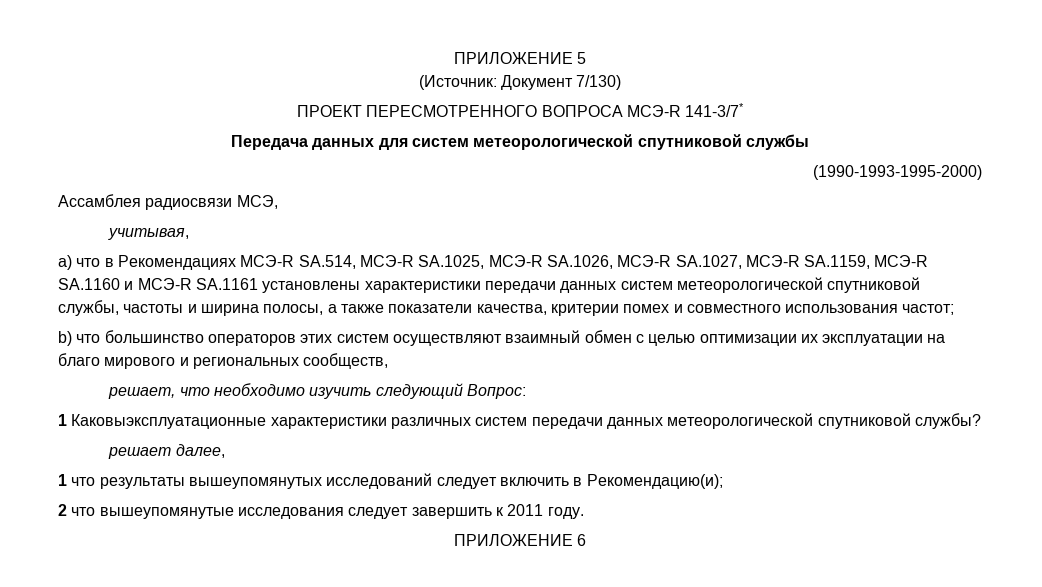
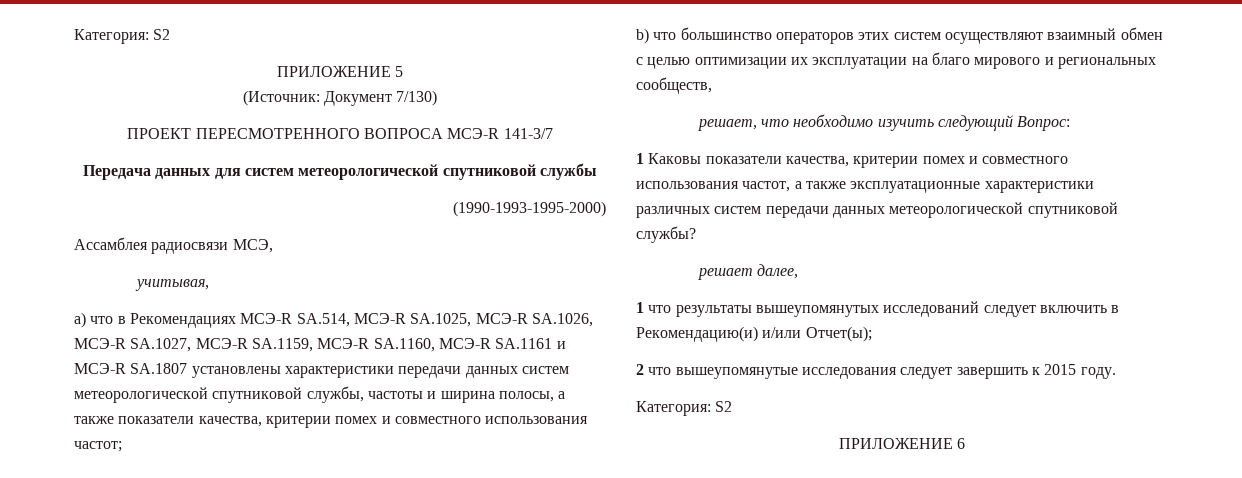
(453, 58) none -> [74,29,171,44] Категория: S2 //
[685,103,745,117] 141-3/7* -> [503,128,553,139] 141-3/7
[58,278,120,290] SA.1160 -> [373,338,553,352] SA.1160, МСЭ-R SA.1161
[195,278,258,290] SA.1161 -> [130,363,188,374] SA.1807
[71,414,267,429] Каковыэксплуатационные -> [648,153,1069,168] [636,181,981,193] Каковы показатели качества, критерии помех и совместного использования частот, а также эксплуатационные
[586,474,723,489] Рекомендацию(и); -> [636,326,872,342] Рекомендацию(и) и/или Отчет(ы);
[507,504,544,516] 2011 -> [1044,364,1077,375] 2015
(584, 513) none -> [636,401,733,416] // Категория: S2

